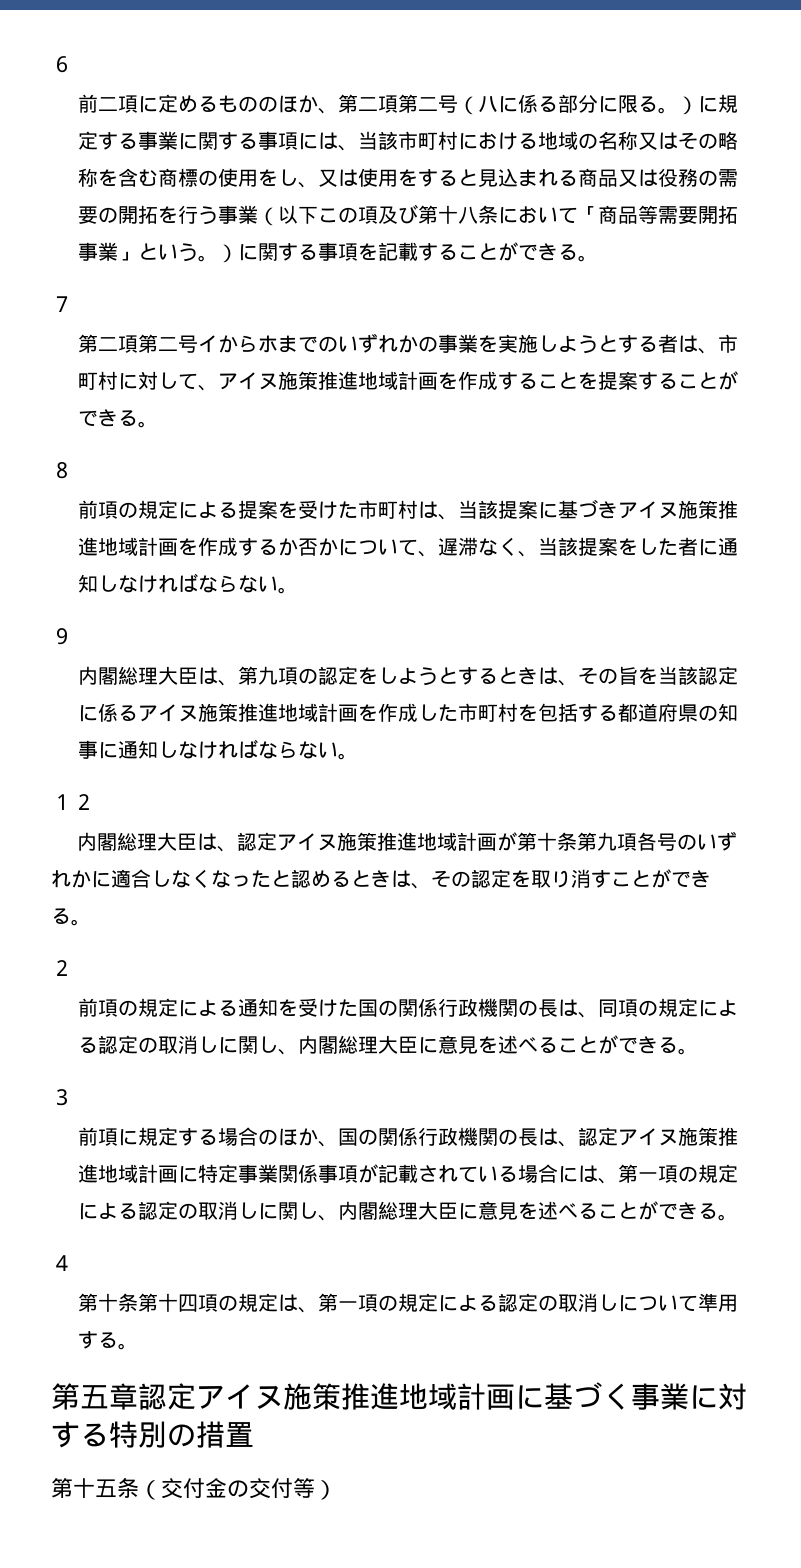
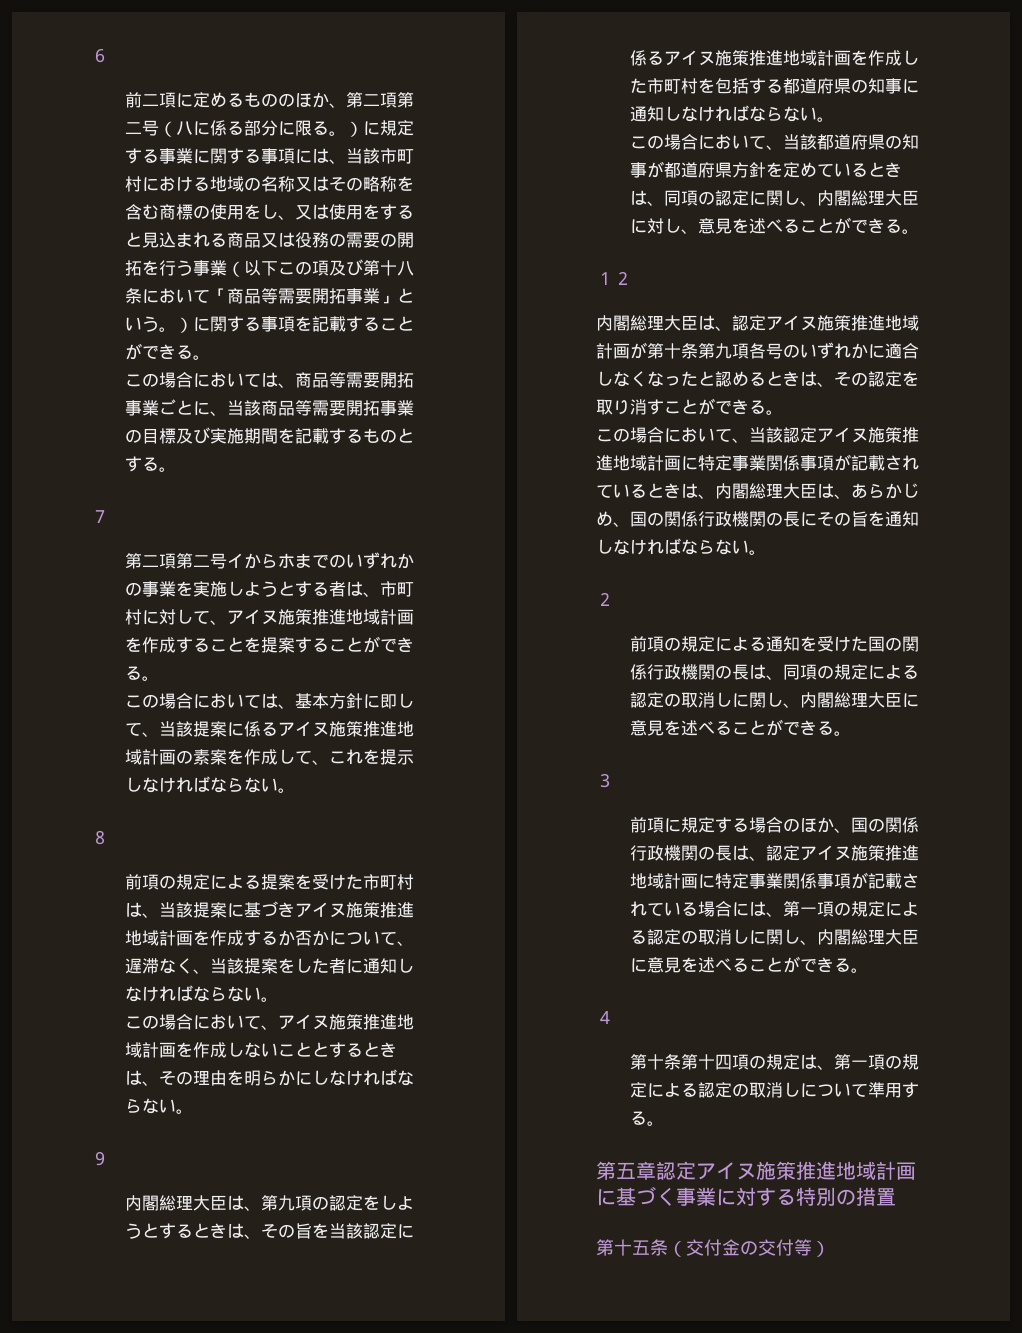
(599, 258) none -> [124,372,414,388] [124,399,414,416] [124,427,414,444] [124,456,176,472] // この場合においては、商品等需要開拓事業ごとに、当該商品等需要開拓事業の目標及び実施期間を記載するものとする。
(159, 424) none -> [124,693,414,709] [124,721,414,737] [124,749,414,765] [124,776,295,793] // この場合においては、基本方針に即して、当該提案に係るアイヌ施策推進地域計画の素案を作成して、これを提示しなければならない。
(299, 590) none -> [124,1014,414,1030] [124,1042,397,1058] [124,1069,414,1086] [124,1098,193,1114] // この場合において、アイヌ施策推進地域計画を作成しないこととするときは、その理由を明らかにしなければならない。
(359, 756) none -> [629,134,919,150] [629,161,902,178] [629,190,919,206] [629,217,919,234] // この場合において、当該都道府県の知事が都道府県方針を定めているときは、同項の認定に関し、内閣総理大臣に対し、意見を述べることができる。
(91, 922) none -> [596,427,919,443] [596,454,919,471] [596,483,919,499] [596,511,919,527] [596,538,766,555] // この場合において、当該認定アイヌ施策推進地域計画に特定事業関係事項が記載されているときは、内閣総理大臣は、あらかじめ、国の関係行政機関の長にその旨を通知しなければならない。

